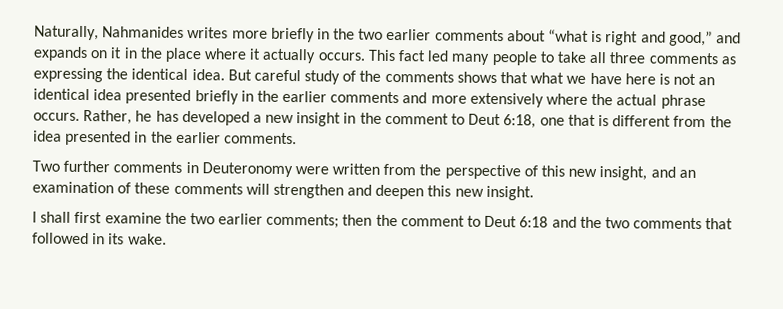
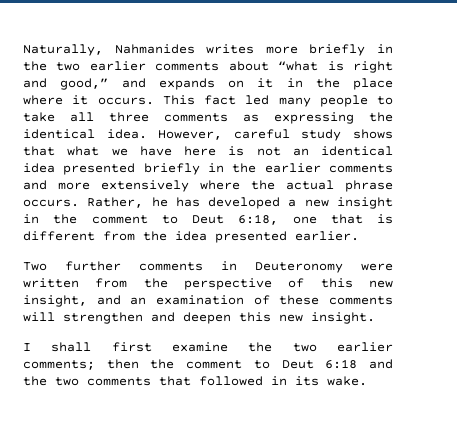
[262,48,317,64] actually -> (89, 100) none
[227,69,252,81] But -> [158,130,223,140] However,
[342,70,454,83] of the comments -> (342, 135) none
[134,131,297,145] in the earlier comments. -> [295,231,359,241] earlier.

